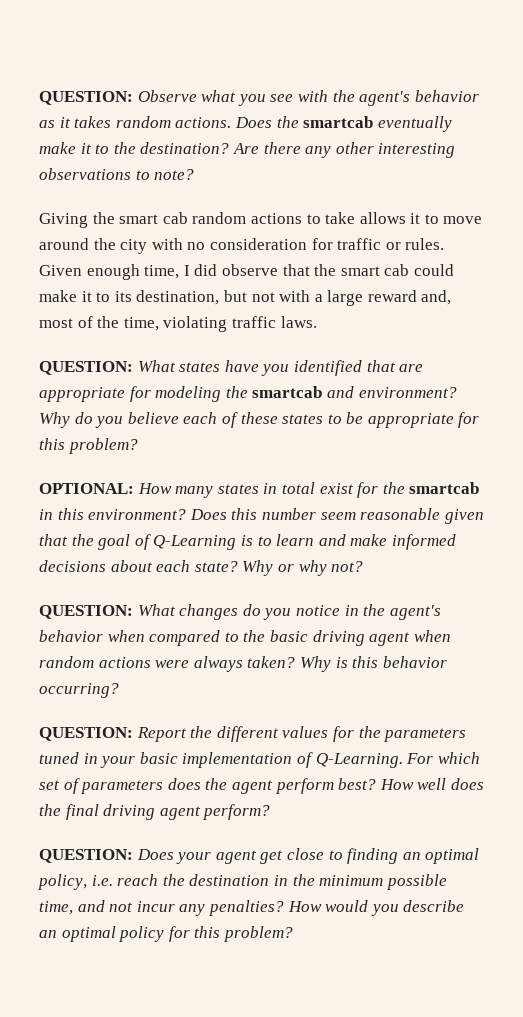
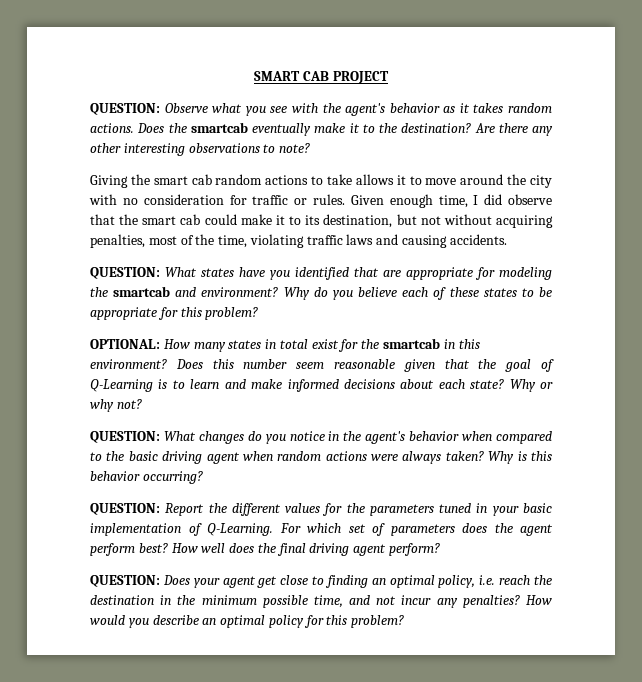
(39, 98) none -> [254,71,389,84] SMART CAB PROJECT //
[279,290,452,306] with a large reward and, -> [443,214,553,228] [90,234,145,248] without acquiring penalties,
[280,316,317,328] laws. -> [346,234,507,248] laws and causing accidents.

